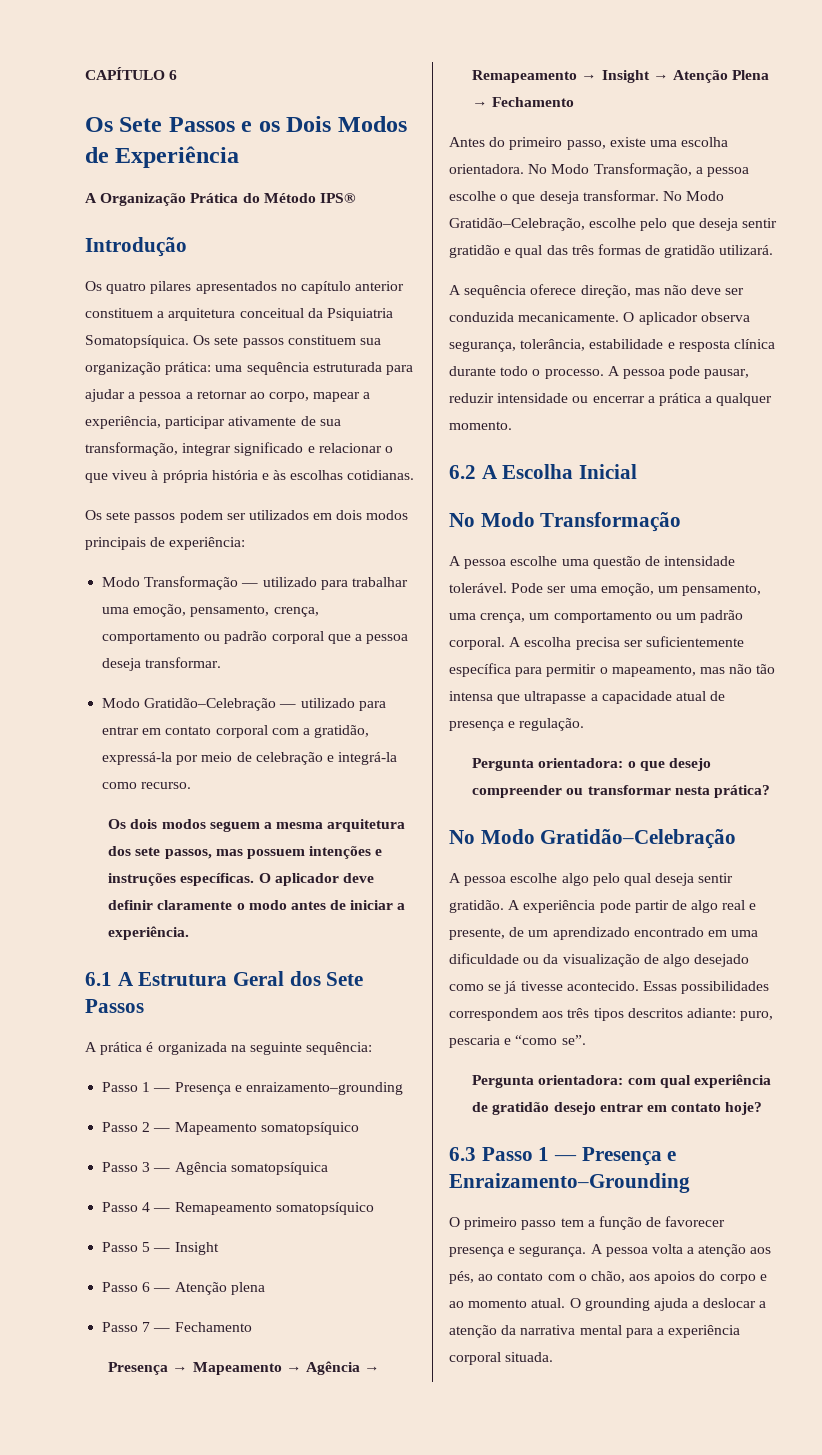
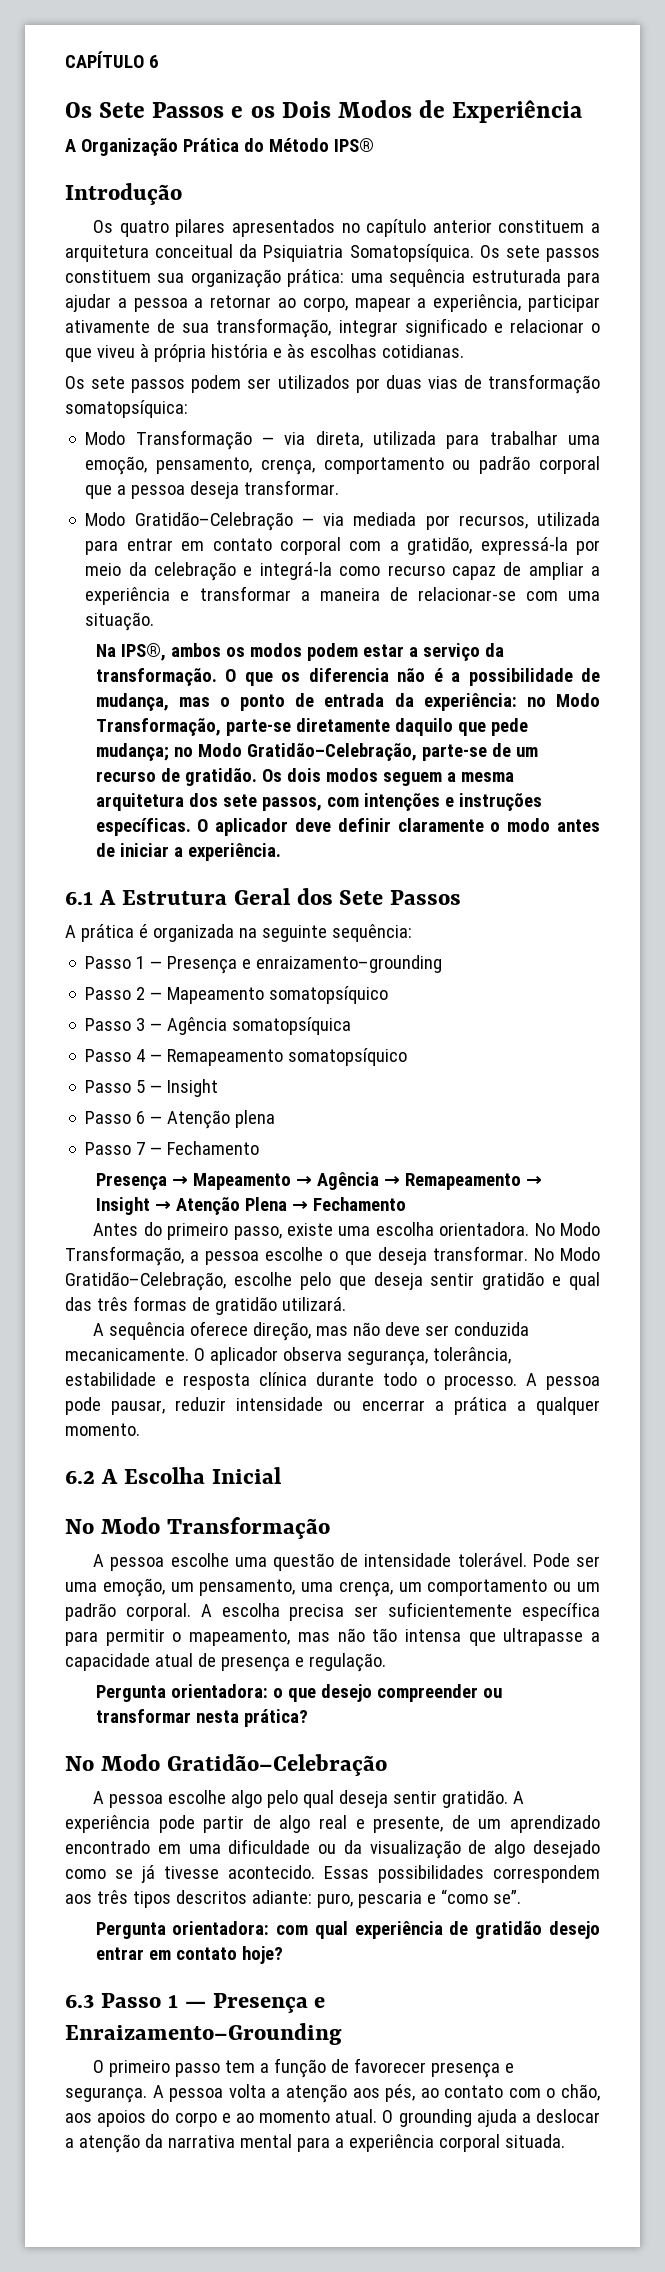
[313,510,409,520] [85,537,246,550] em dois modos principais de experiência: -> [355,374,601,394] [65,400,188,418] por duas vias de transformação somatopsíquica:
[262,577,317,587] utilizado -> [284,431,437,448] via direta, utilizada
[300,698,355,708] utilizado -> [323,512,600,530] via mediada por recursos, utilizada
[236,752,252,762] de -> [128,562,147,576] da
[141,782,192,789] recurso. // -> [387,562,600,580] [85,586,600,605] [85,612,155,631] [95,643,504,661] [95,668,601,686] [95,693,600,711] [95,718,528,736] [95,743,538,761] [95,768,257,786] recurso capaz de ampliar a experiência e transformar a maneira de relacionar-se com uma situação. // Na IPS®, ambos os modos podem estar a serviço da transformação. O que os diferencia não é a possibilidade de mudança, mas o ponto de entrada da experiência: no Modo Transformação, parte-se diretamente daquilo que pede mudança; no Modo Gratidão–Celebração, parte-se de um recurso de gratidão.
[215,849,305,859] mas possuem -> [326,797,359,807] com

